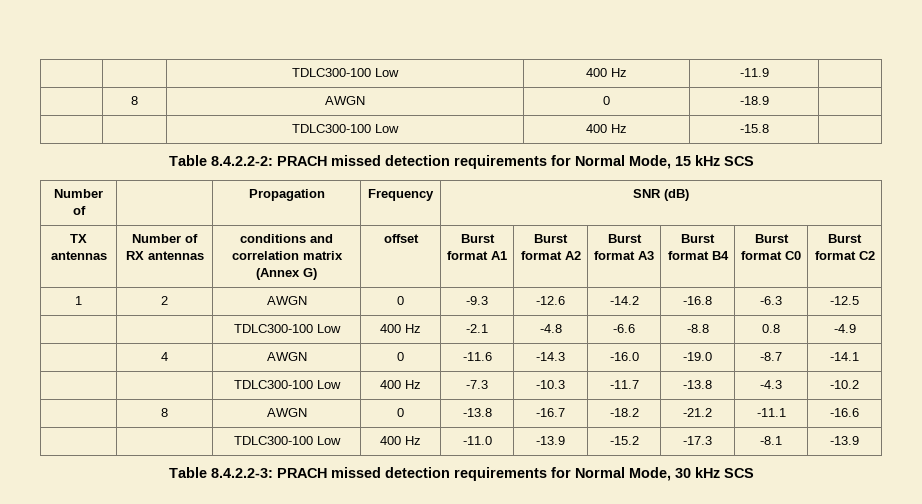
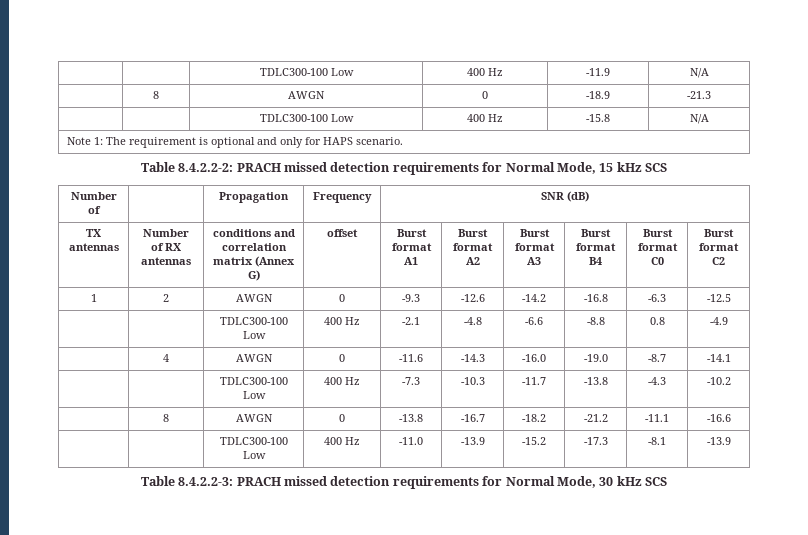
(769, 72) none -> [689,68,709,78] N/A
(769, 100) none -> [687,91,711,99] -21.3
(769, 128) none -> [689,114,709,124] [67,137,404,148] N/A // Note 1: The requirement is optional and only for HAPS scenario.

